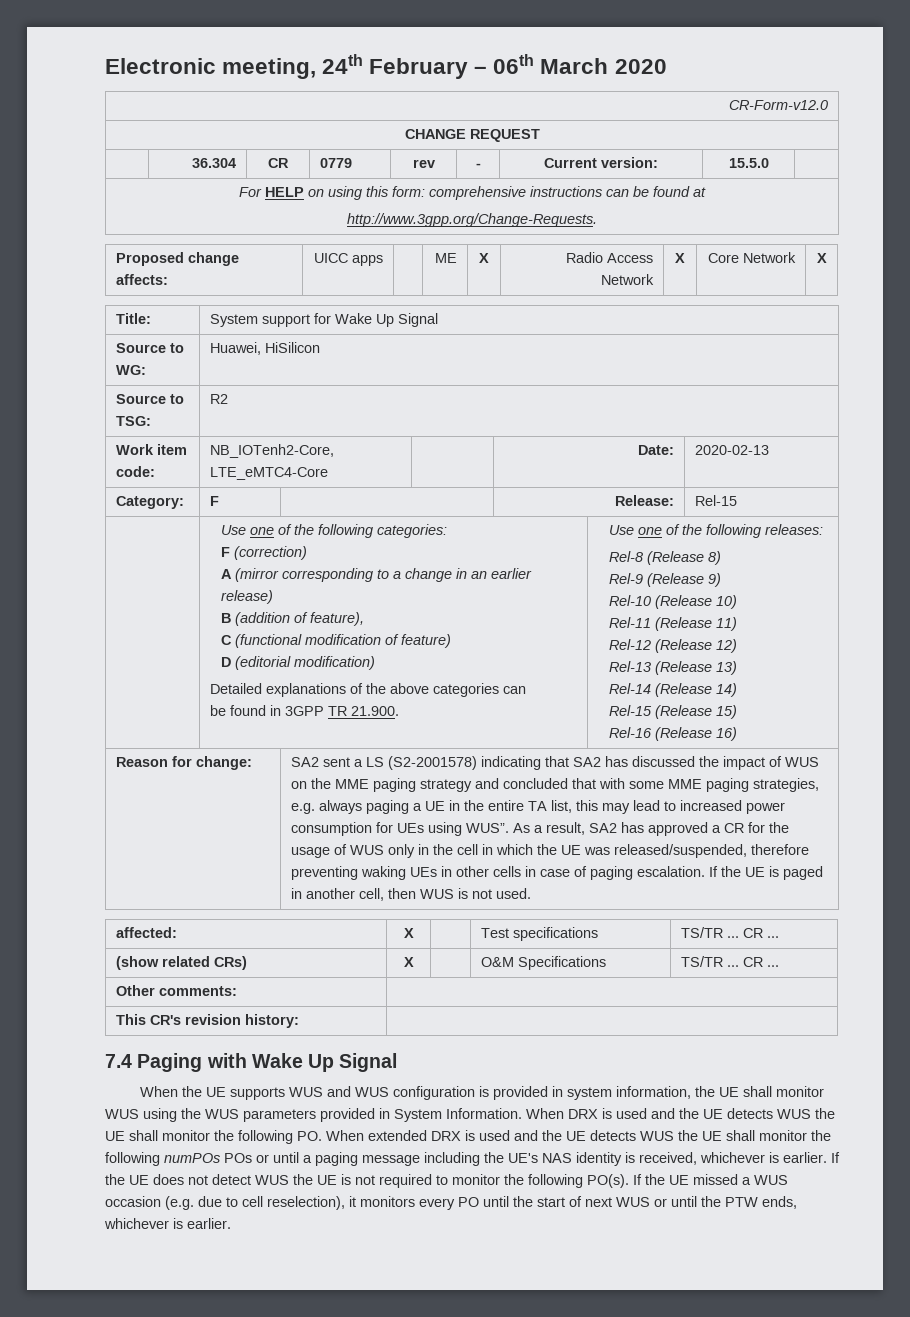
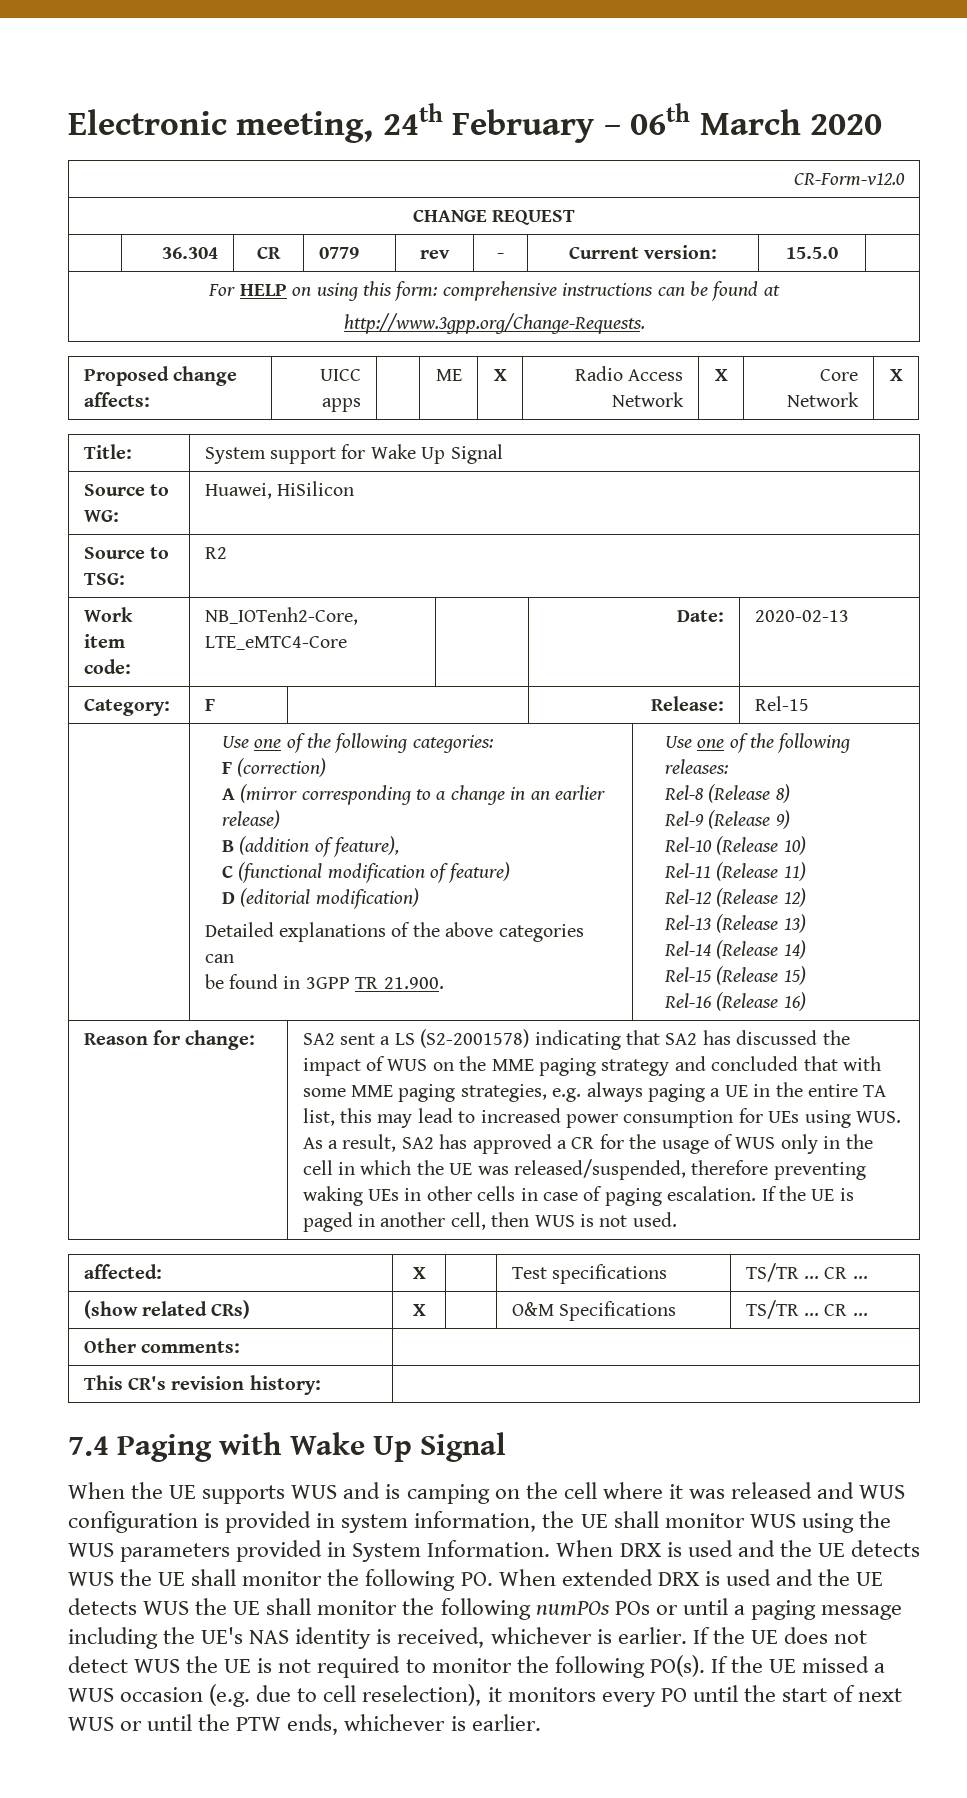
[465,823,509,833] WUS”. -> [855,1111,901,1123] WUS.
(351, 1091) none -> [385,1482,855,1504] is camping on the cell where it was released and

